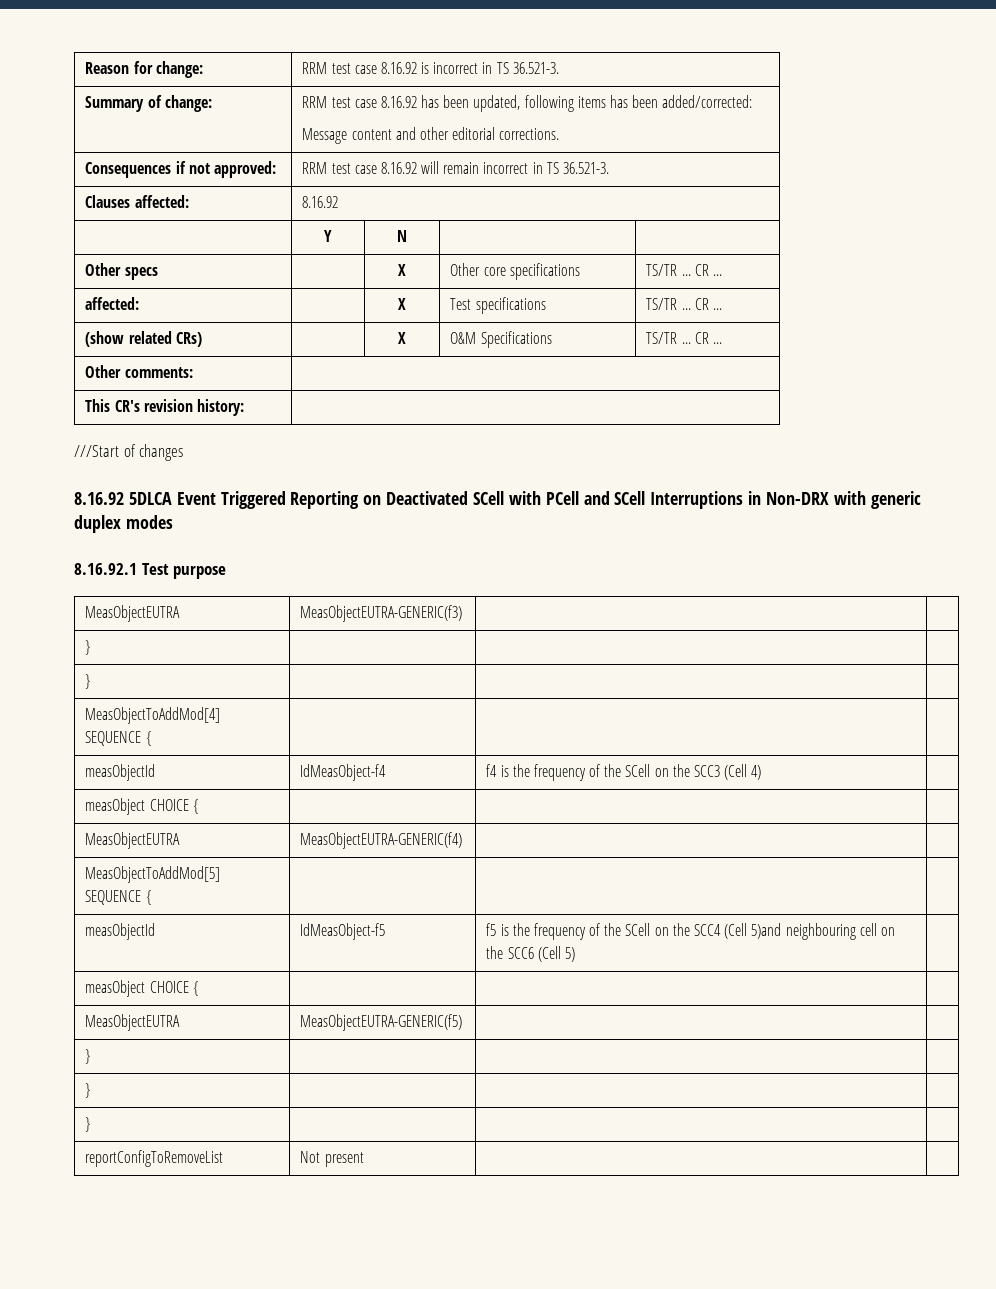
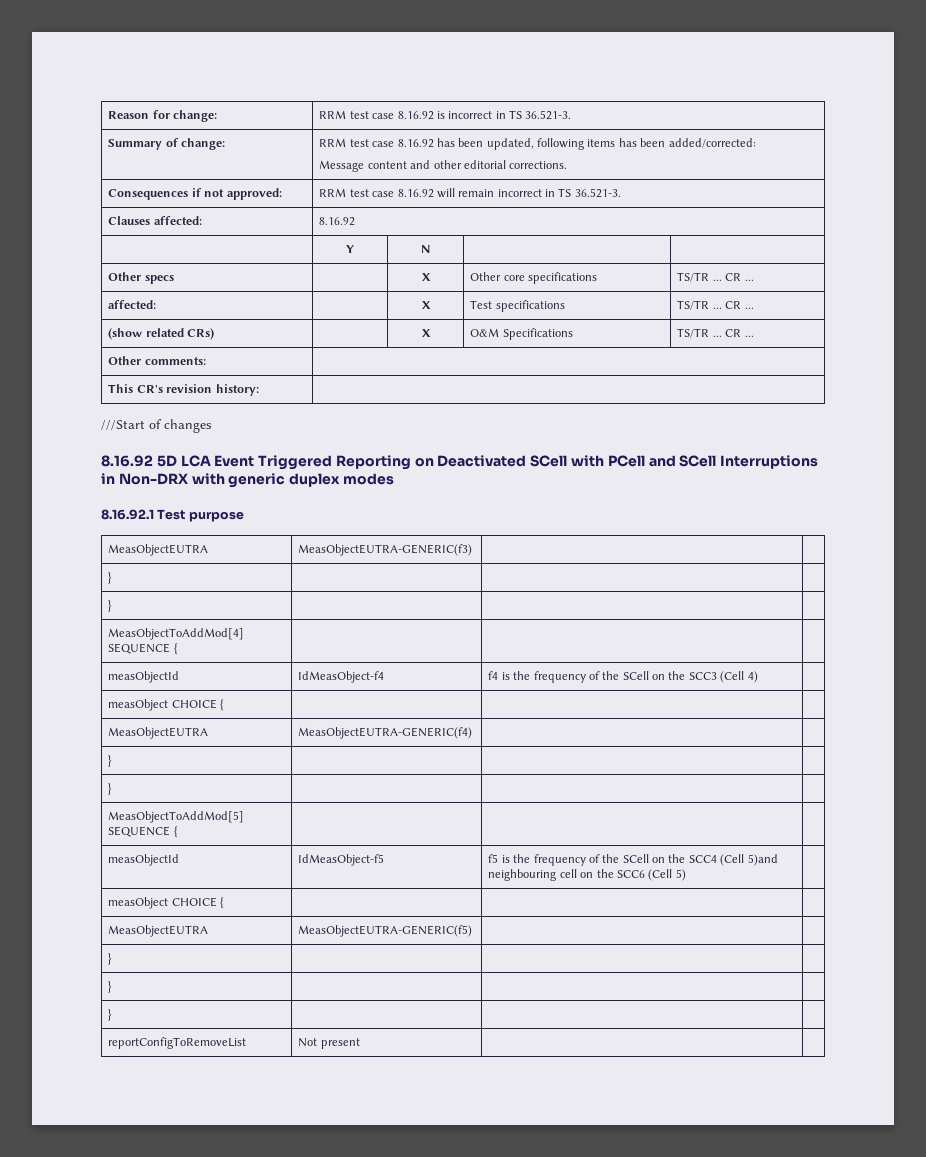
[128,492,172,505] 5DLCA -> [156,455,211,467] 5D LCA
(463, 840) none -> [108,755,113,767] [108,783,113,795] // } | | | // } | | |

